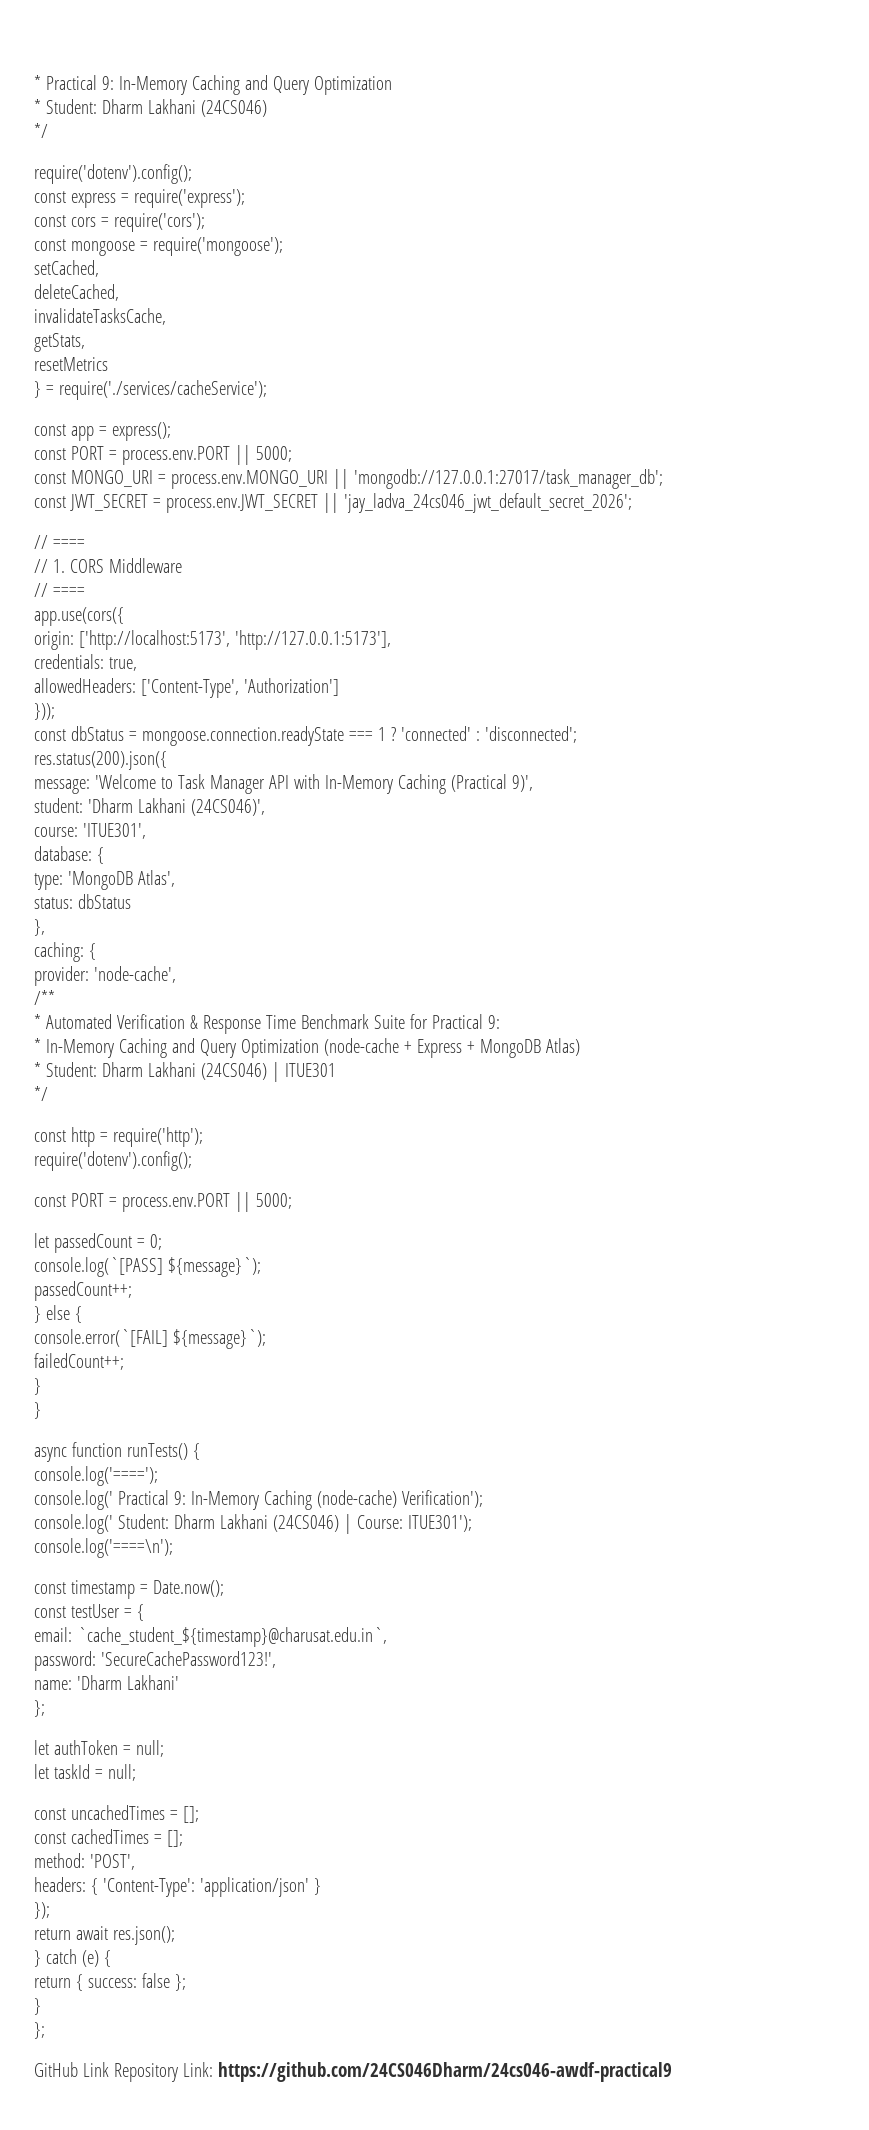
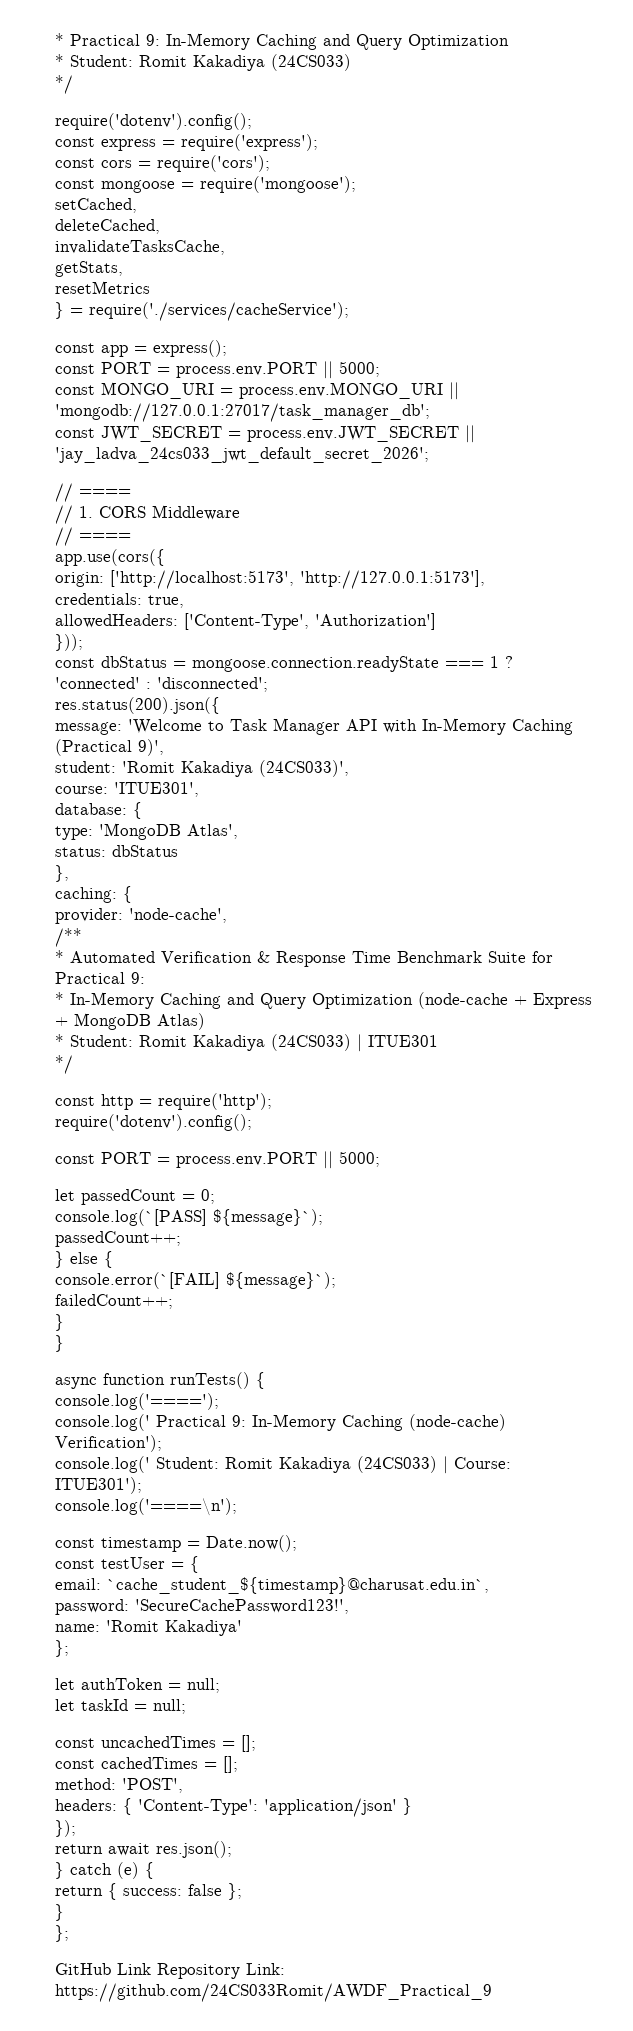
[101,99,267,117] Dharm Lakhani (24CS046) -> [139,54,351,71] Romit Kakadiya (24CS033)
[343,493,632,513] 'jay_ladva_24cs046_jwt_default_secret_2026'; -> [55,447,429,463] 'jay_ladva_24cs033_jwt_default_secret_2026';
[87,798,265,816] 'Dharm Lakhani (24CS046)', -> [122,760,349,777] 'Romit Kakadiya (24CS033)',
[101,1062,267,1080] Dharm Lakhani (24CS046) -> [139,1034,351,1051] Romit Kakadiya (24CS033)
[173,1514,339,1532] Dharm Lakhani (24CS046) -> [225,1456,437,1473] Romit Kakadiya (24CS033)
[76,1675,179,1690] 'Dharm Lakhani' -> [106,1620,242,1636] 'Romit Kakadiya'
[217,2062,672,2082] https://github.com/24CS046Dharm/24cs046-awdf-practical9 -> [55,1983,492,2002] https://github.com/24CS033Romit/AWDF_Practical_9

